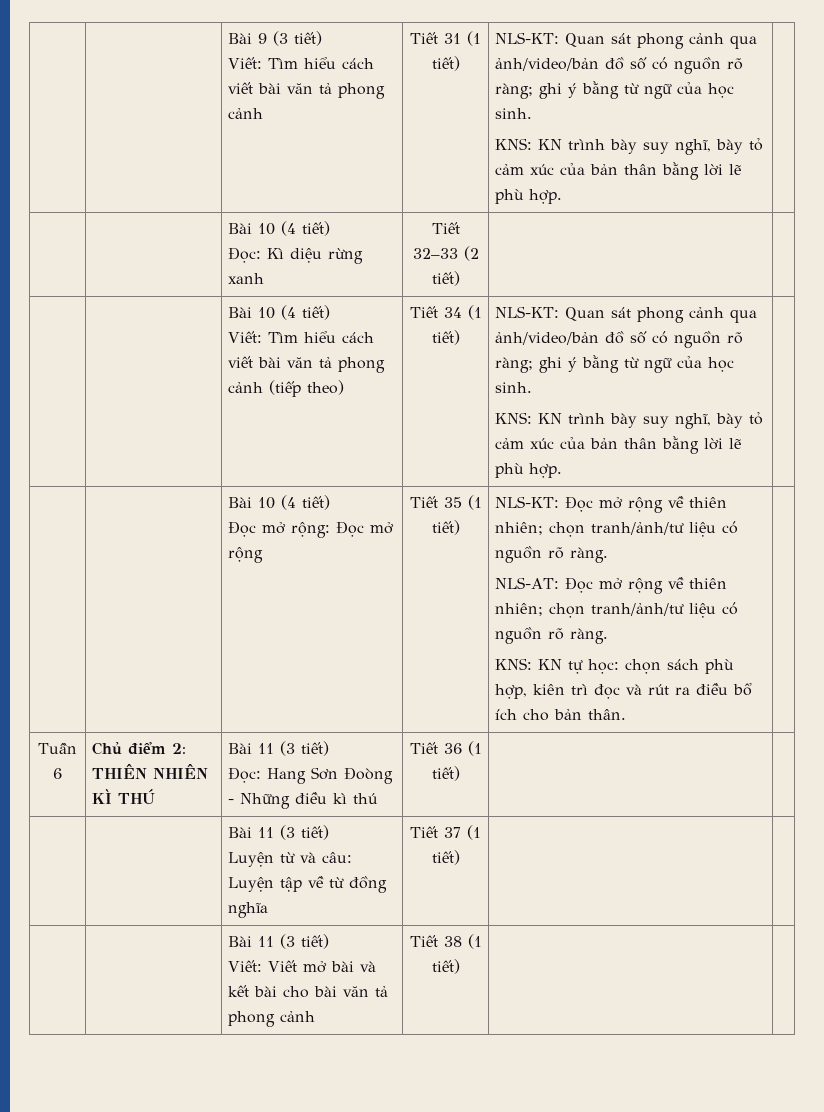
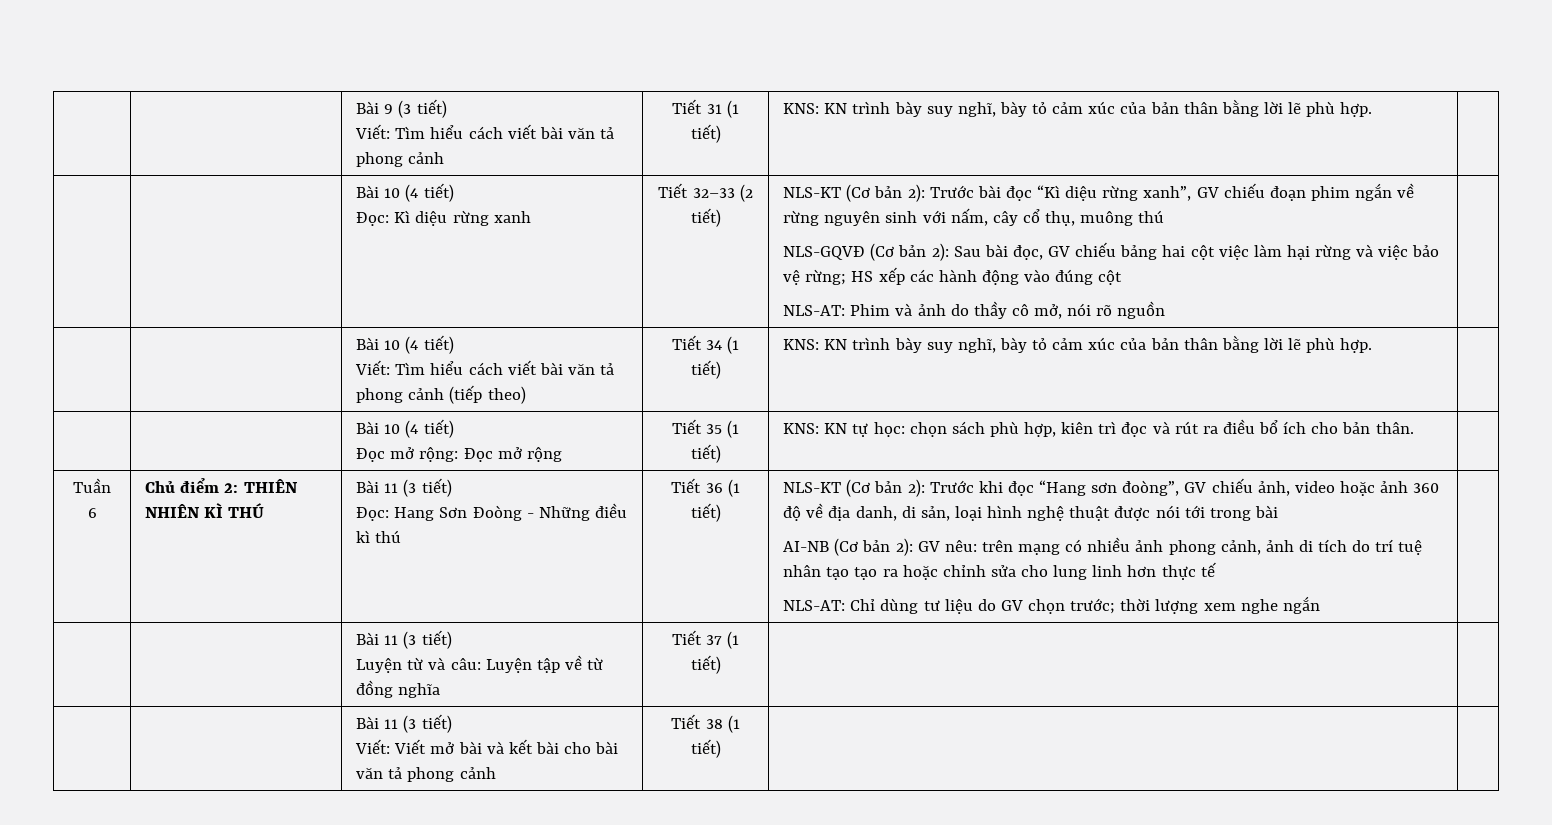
[494,32,757,49] [494,57,743,74] [494,81,734,99] [494,108,532,119] NLS-KT: Quan sát phong cảnh qua ảnh/video/bản đồ số có nguồn rõ ràng; ghi ý bằng từ ngữ của học sinh. // -> (721, 133) none
(460, 278) none -> [783,183,1415,202] [783,208,1165,226] [783,242,1440,261] [783,267,1123,285] [783,301,1166,319] NLS-KT (Cơ bản 2): Trước bài đọc “Kì diệu rừng xanh”, GV chiếu đoạn phim ngắn về rừng nguyên sinh với nấm, cây cổ thụ, muông thú // NLS-GQVĐ (Cơ bản 2): Sau bài đọc, GV chiếu bảng hai cột việc làm hại rừng và việc bảo vệ rừng; HS xếp các hành động vào đúng cột // NLS-AT: Phim và ảnh do thầy cô mở, nói rõ nguồn
[494,306,757,323] [494,331,743,348] [494,355,734,373] [494,382,532,393] NLS-KT: Quan sát phong cảnh qua ảnh/video/bản đồ số có nguồn rõ ràng; ghi ý bằng từ ngữ của học sinh. // -> (721, 369) none
[494,496,727,513] [494,521,738,537] [494,546,608,563] [494,577,727,594] [494,602,738,618] [494,627,608,644] NLS-KT: Đọc mở rộng về thiên nhiên; chọn tranh/ảnh/tư liệu có nguồn rõ ràng. // NLS-AT: Đọc mở rộng về thiên nhiên; chọn tranh/ảnh/tư liệu có nguồn rõ ràng. // -> (721, 453) none
(460, 773) none -> [783,478,1440,497] [783,503,1278,521] [783,537,1423,556] [783,562,1216,580] [783,596,1320,614] NLS-KT (Cơ bản 2): Trước khi đọc “Hang sơn đoòng”, GV chiếu ảnh, video hoặc ảnh 360 độ về địa danh, di sản, loại hình nghệ thuật được nói tới trong bài // AI-NB (Cơ bản 2): GV nêu: trên mạng có nhiều ảnh phong cảnh, ảnh di tích do trí tuệ nhân tạo tạo ra hoặc chỉnh sửa cho lung linh hơn thực tế // NLS-AT: Chỉ dùng tư liệu do GV chọn trước; thời lượng xem nghe ngắn

